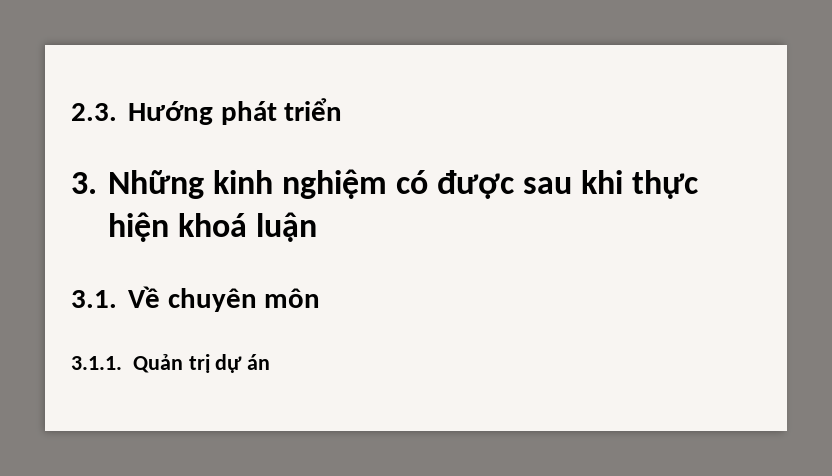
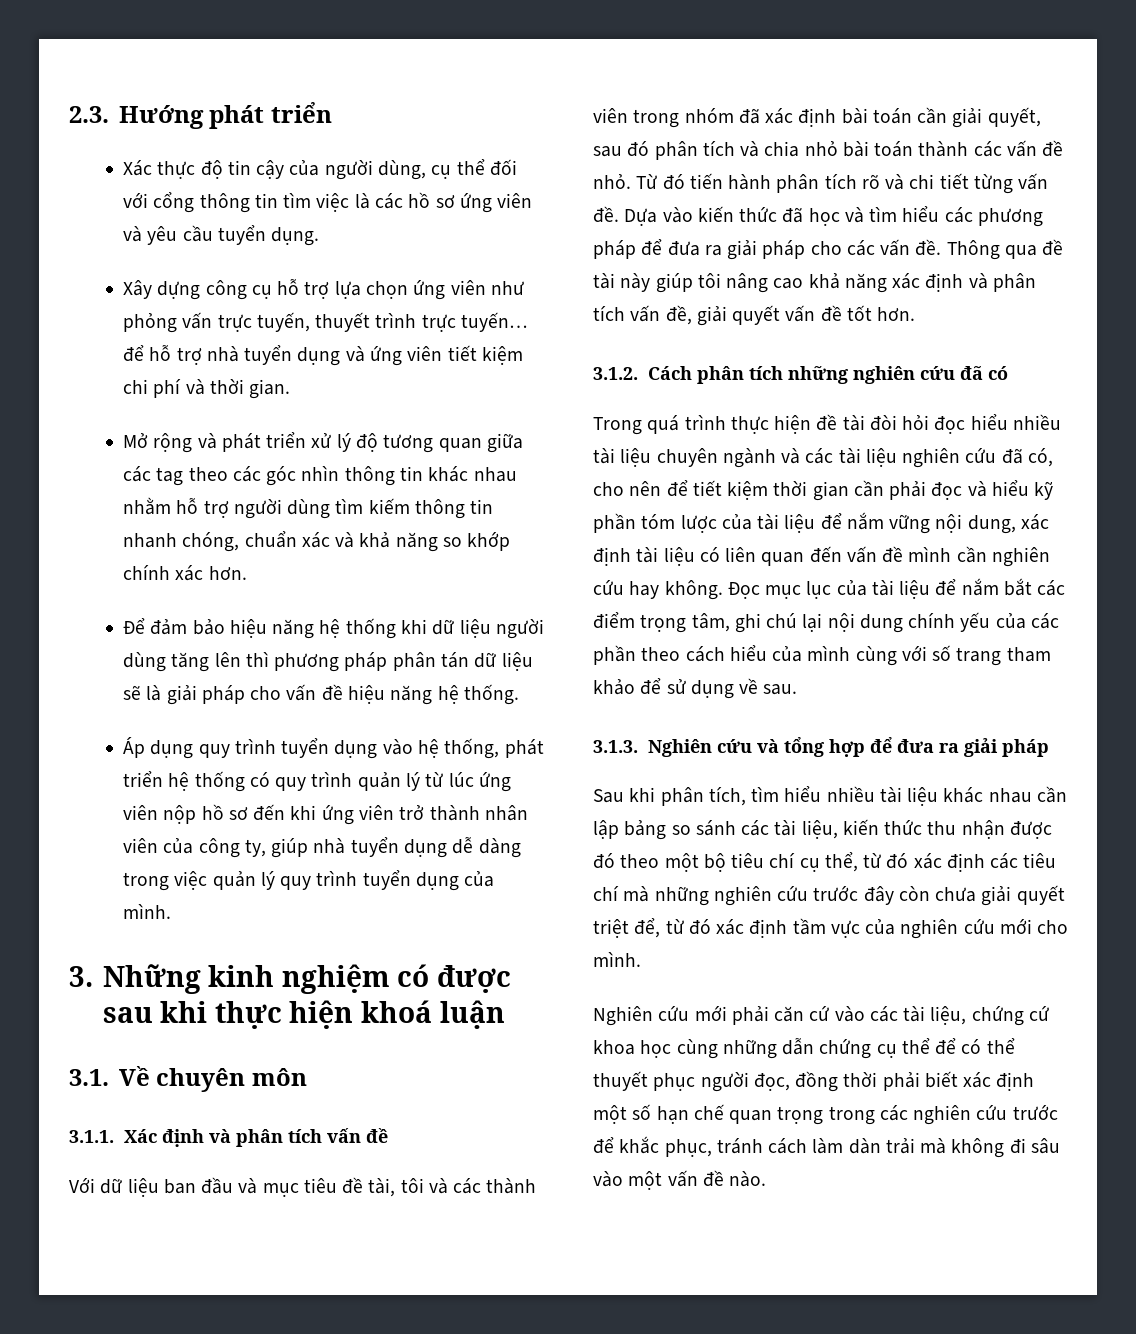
(343, 109) none -> [123,159,517,180] [123,192,533,213] [123,225,320,246] [123,279,524,300] [123,312,527,333] [123,345,523,366] [123,379,291,399] [123,432,523,453] [123,466,517,486] [123,497,494,519] [123,531,511,552] [123,565,247,581] [123,618,544,639] [123,652,533,672] [123,684,519,705] [123,737,544,759] [123,771,511,792] [123,804,528,825] [123,837,521,858] [123,870,495,891] [123,904,172,919] // Xác thực độ tin cậy của người dùng, cụ thể đối với cổng thông tin tìm việc là các hồ sơ ứng viên và yêu cầu tuyển dụng. // Xây dựng công cụ hỗ trợ lựa chọn ứng viên như phỏng vấn trực tuyến, thuyết trình trực tuyến… để hỗ trợ nhà tuyển dụng và ứng viên tiết kiệm chi phí và thời gian. // Mở rộng và phát triển xử lý độ tương quan giữa các tag theo các góc nhìn thông tin khác nhau nhằm hỗ trợ người dùng tìm kiếm thông tin nhanh chóng, chuẩn xác và khả năng so khớp chính xác hơn. // Để đảm bảo hiệu năng hệ thống khi dữ liệu người dùng tăng lên thì phương pháp phân tán dữ liệu sẽ là giải pháp cho vấn đề hiệu năng hệ thống. // Áp dụng quy trình tuyển dụng vào hệ thống, phát triển hệ thống có quy trình quản lý từ lúc ứng viên nộp hồ sơ đến khi ứng viên trở thành nhân viên của công ty, giúp nhà tuyển dụng dễ dàng trong việc quản lý quy trình tuyển dụng của mình.
[132,354,271,373] Quản trị dự án -> [123,1128,388,1147] [69,1177,537,1197] [593,107,1041,128] [593,140,1064,160] [593,173,1049,194] [593,206,1043,227] [593,239,1064,260] [593,273,1036,293] [593,305,916,326] [593,366,1008,384] [593,414,1061,435] [593,448,1053,468] [593,480,1054,501] [593,512,1049,534] [593,546,1050,567] [593,578,1066,600] [593,612,1059,633] [593,645,1051,666] [593,678,798,699] [593,737,1049,757] [593,786,1067,806] [593,819,1052,840] [593,852,1057,872] [593,885,1065,906] [593,918,1069,939] [593,952,641,967] [593,1006,1049,1026] [593,1038,1015,1059] [593,1071,1035,1092] [593,1104,1058,1125] [593,1136,1060,1158] [593,1170,767,1190] Xác định và phân tích vấn đề // Với dữ liệu ban đầu và mục tiêu đề tài, tôi và các thành viên trong nhóm đã xác định bài toán cần giải quyết, sau đó phân tích và chia nhỏ bài toán thành các vấn đề nhỏ. Từ đó tiến hành phân tích rõ và chi tiết từng vấn đề. Dựa vào kiến thức đã học và tìm hiểu các phương pháp để đưa ra giải pháp cho các vấn đề. Thông qua đề tài này giúp tôi nâng cao khả năng xác định và phân tích vấn đề, giải quyết vấn đề tốt hơn. // 3.1.2. Cách phân tích những nghiên cứu đã có // Trong quá trình thực hiện đề tài đòi hỏi đọc hiểu nhiều tài liệu chuyên ngành và các tài liệu nghiên cứu đã có, cho nên để tiết kiệm thời gian cần phải đọc và hiểu kỹ phần tóm lược của tài liệu để nắm vững nội dung, xác định tài liệu có liên quan đến vấn đề mình cần nghiên cứu hay không. Đọc mục lục của tài liệu để nắm bắt các điểm trọng tâm, ghi chú lại nội dung chính yếu của các phần theo cách hiểu của mình cùng với số trang tham khảo để sử dụng về sau. // 3.1.3. Nghiên cứu và tổng hợp để đưa ra giải pháp // Sau khi phân tích, tìm hiểu nhiều tài liệu khác nhau cần lập bảng so sánh các tài liệu, kiến thức thu nhận được đó theo một bộ tiêu chí cụ thể, từ đó xác định các tiêu chí mà những nghiên cứu trước đây còn chưa giải quyết triệt để, từ đó xác định tầm vực của nghiên cứu mới cho mình. // Nghiên cứu mới phải căn cứ vào các tài liệu, chứng cứ khoa học cùng những dẫn chứng cụ thể để có thể thuyết phục người đọc, đồng thời phải biết xác định một số hạn chế quan trọng trong các nghiên cứu trước để khắc phục, tránh cách làm dàn trải mà không đi sâu vào một vấn đề nào.

